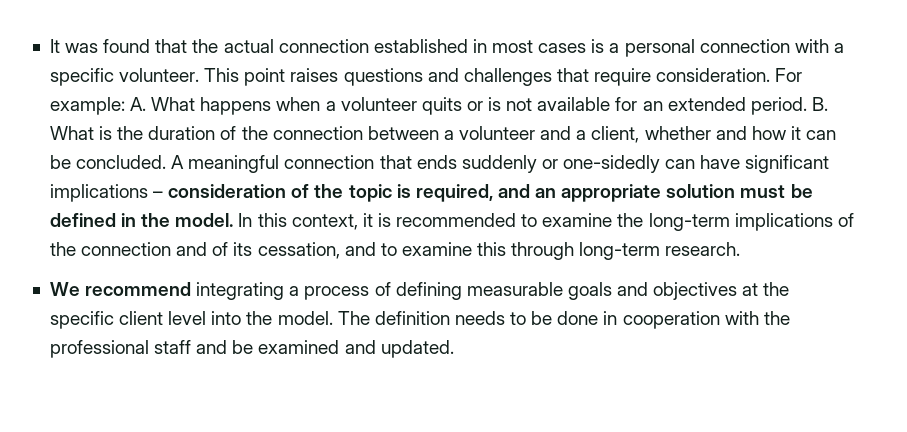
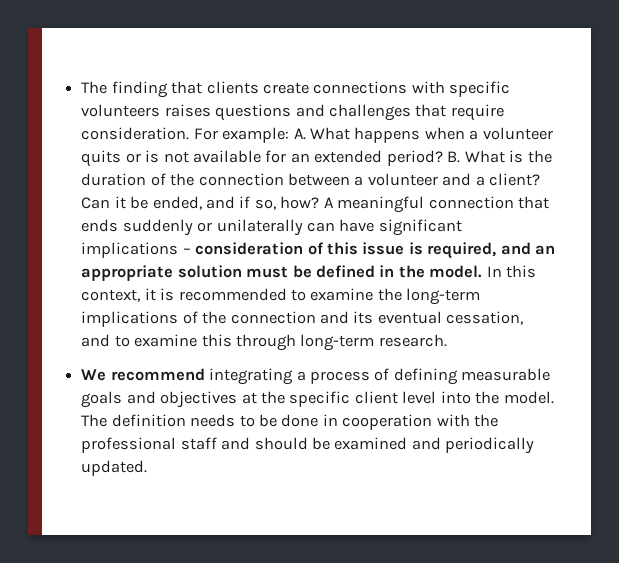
[49,39,844,57] [49,68,286,86] It was found that the actual connection established in most cases is a personal connection with a specific volunteer. This point -> [81,81,511,98] [81,104,161,117] The finding that clients create connections with specific volunteers
[750,97,807,115] period. -> [386,150,443,166] period?
[591,126,837,143] [49,155,167,169] client, whether and how it can be concluded. -> [489,173,541,186] [81,196,320,210] client? Can it be ended, and if so, how?
[563,155,661,173] one-sidedly -> [216,219,303,236] unilaterally
[314,184,392,202] the topic -> [326,242,405,255] this issue
[212,242,253,256] of its -> [353,311,442,324] its eventual
(228, 347) none -> [254,437,308,450] should
(376, 347) none -> [445,437,535,454] periodically

